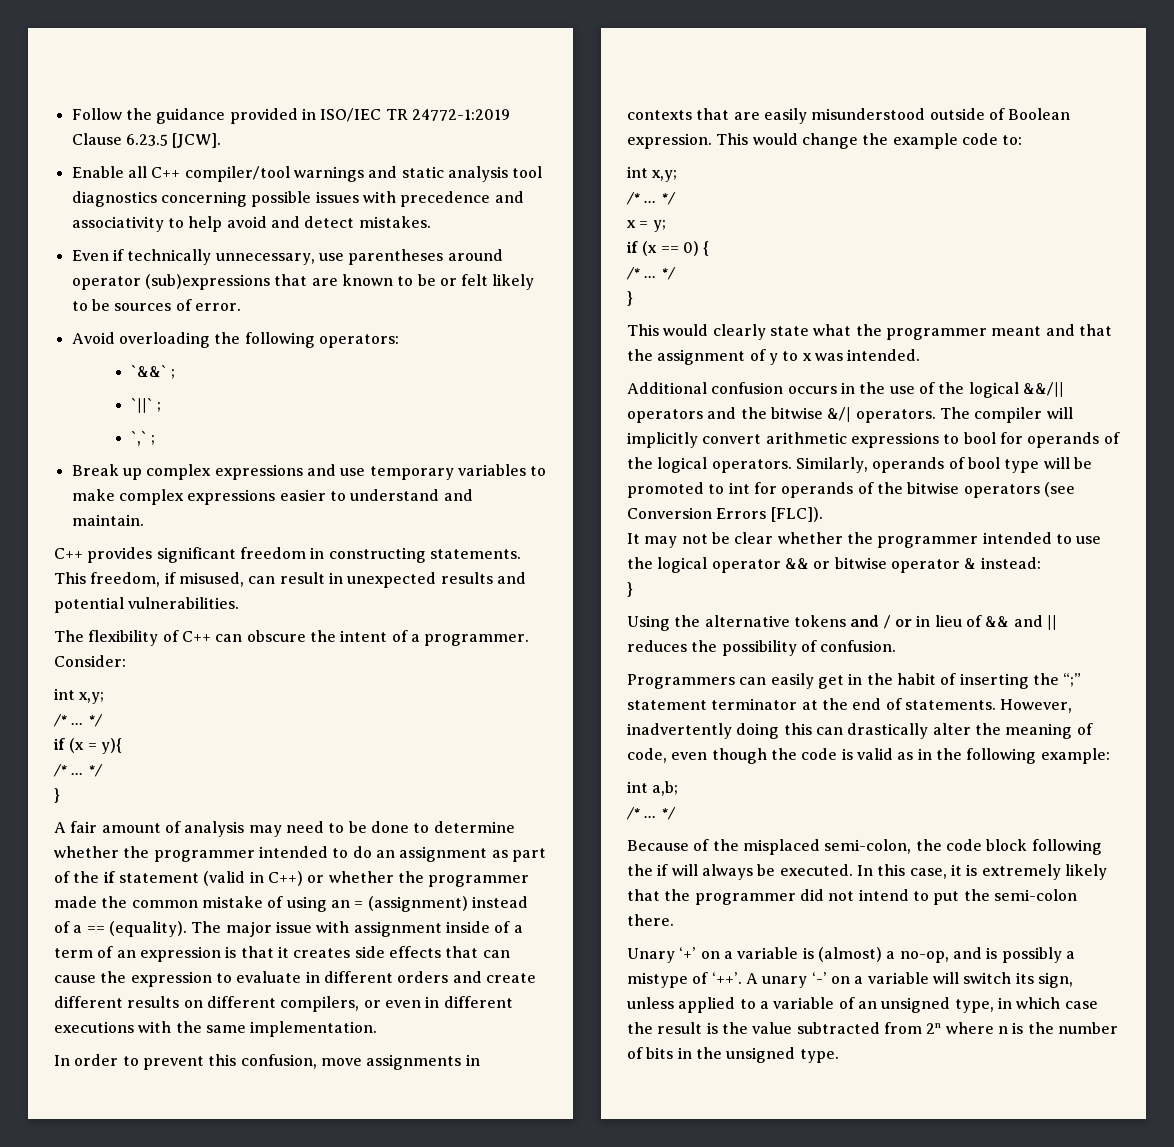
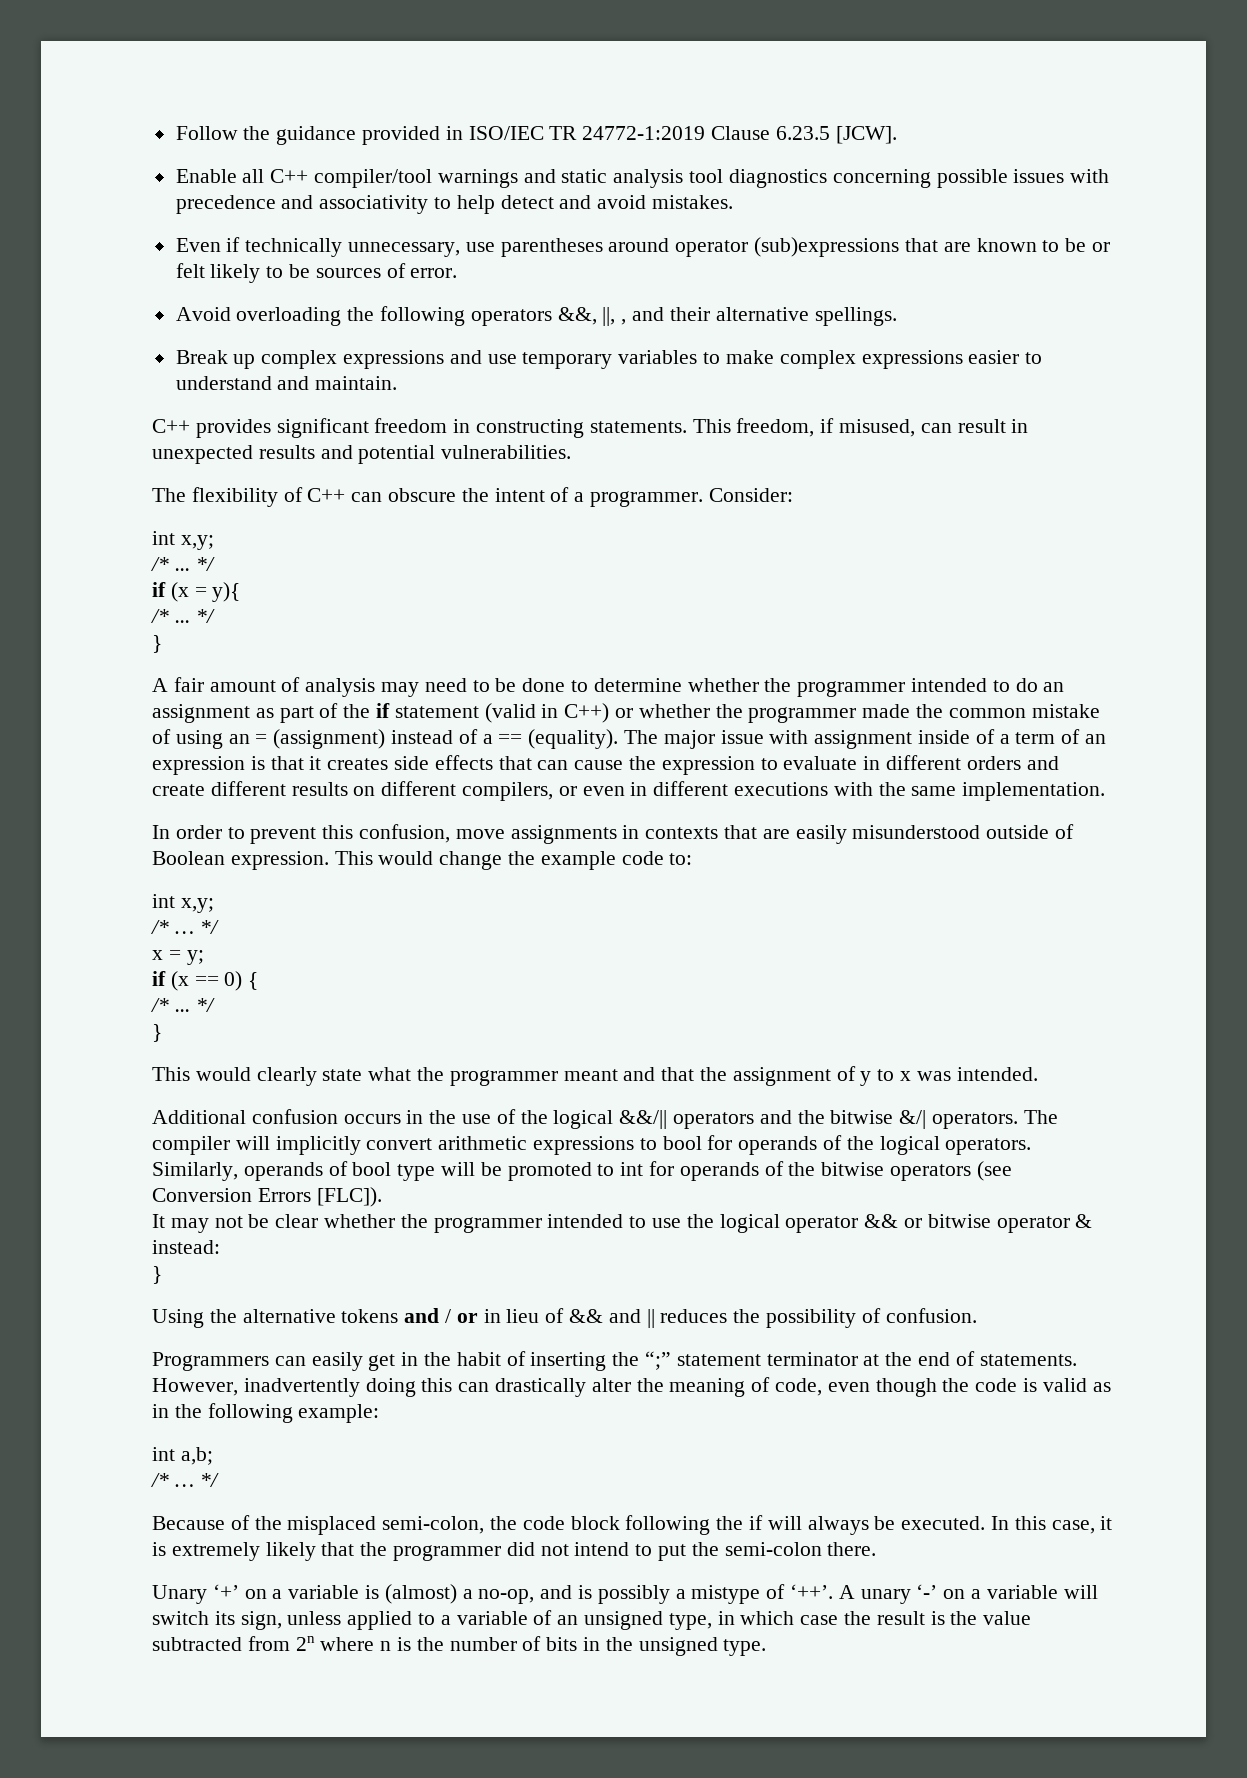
[226,216,355,228] avoid and detect -> [500,195,647,209] detect and avoid
[318,334,399,348] [130,365,175,379] [130,398,161,413] [130,431,155,446] operators: // `&&` ; // `||` ; // `,` ; -> [470,307,897,326] operators &&, ||, , and their alternative spellings.

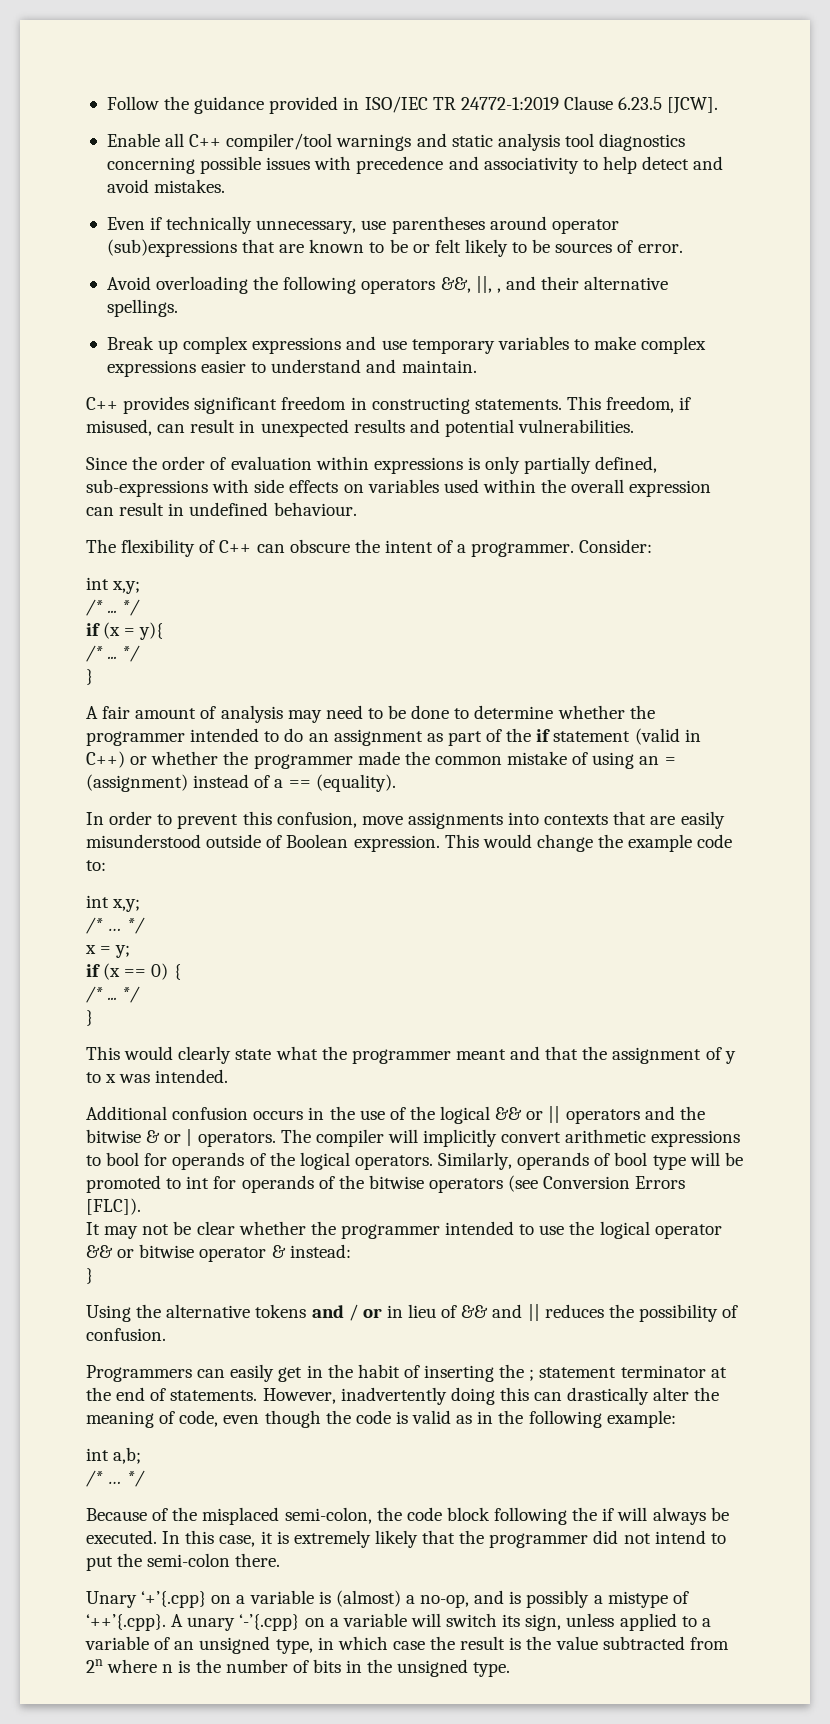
(572, 452) none -> [86,456,658,474] [86,479,712,497] [86,502,357,516] // Since the order of evaluation within expressions is only partially defined, sub-expressions with side effects on variables used within the overall expression can result in undefined behaviour.
[624,729,1107,749] [152,755,1059,775] [152,781,1106,801] The major issue with assignment inside of a term of an expression is that it creates side effects that can cause the expression to evaluate in different orders and create different results on different compilers, or even in different executions with the same implementation. -> (396, 783) none
[622,825,640,839] in -> [508,812,540,825] into
[619,1110,668,1129] &&/|| -> [495,1106,561,1123] && or ||
[899,1110,927,1129] &/| -> [146,1129,193,1146] & or |
[645,1351,672,1370] “;” -> [529,1369,535,1381] ;
[212,1584,239,1599] ‘+’ -> [141,1591,207,1608] ‘+’{.cpp}
[790,1584,834,1599] ‘++’. -> [86,1614,166,1631] ‘++’{.cpp}.
[916,1584,938,1599] ‘-’ -> [239,1614,300,1631] ‘-’{.cpp}

